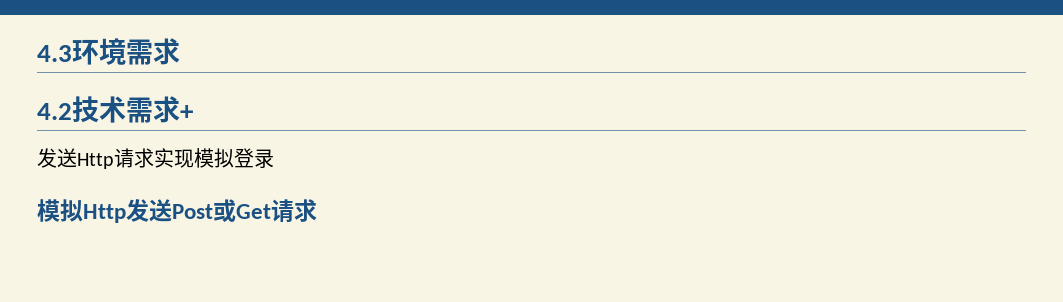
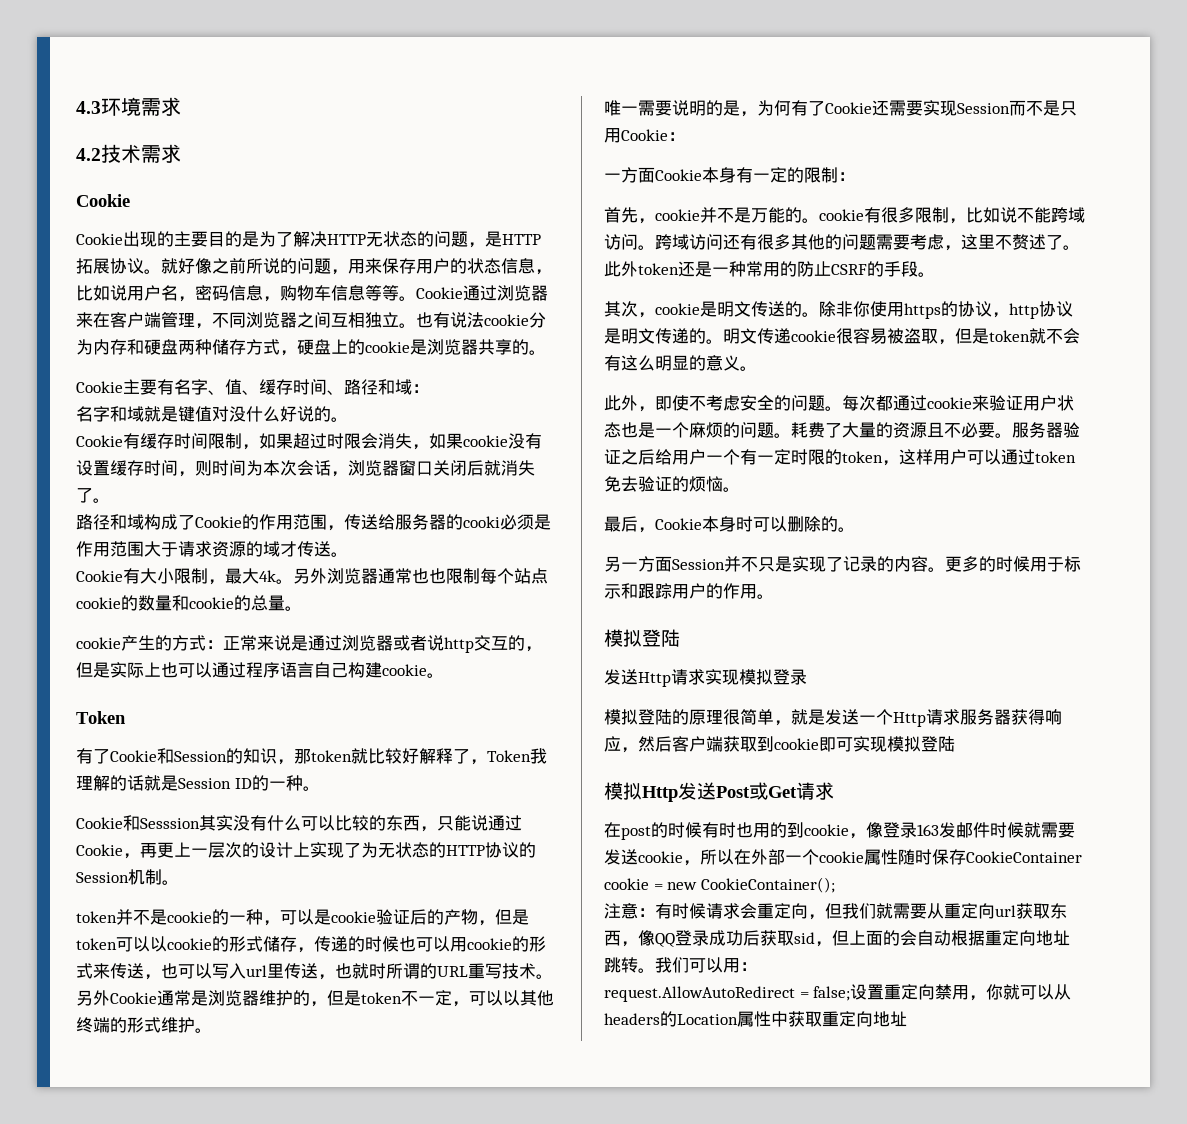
[180,105,193,120] + -> [76,194,130,207] [76,231,541,248] [76,258,552,275] [76,285,548,302] [76,312,546,329] [76,339,546,356] [76,379,429,395] [76,406,348,422] [76,433,542,450] [76,460,535,477] [76,488,110,503] [76,514,551,531] [76,541,348,557] [76,568,548,585] [76,595,302,611] [76,635,542,653] [76,662,444,678] [76,711,126,724] [76,748,547,765] [76,775,320,791] [76,815,522,832] [76,842,536,859] [76,869,179,885] [76,909,529,926] [76,936,546,953] [76,963,553,980] [76,990,554,1007] [76,1017,212,1033] [604,100,1077,117] [604,128,685,143] [604,167,855,183] [604,207,1085,224] [604,234,1080,251] [604,261,935,277] [604,301,1073,319] [604,328,1080,345] [604,355,757,371] [604,395,1074,412] [604,422,1080,438] [604,449,1076,466] [604,476,740,492] [604,516,855,533] [604,556,1081,572] [604,583,774,599] [604,629,680,647] // Cookie // Cookie出现的主要目的是为了解决HTTP无状态的问题，是HTTP拓展协议。就好像之前所说的问题，用来保存用户的状态信息，比如说用户名，密码信息，购物车信息等等。Cookie通过浏览器来在客户端管理，不同浏览器之间互相独立。也有说法cookie分为内存和硬盘两种储存方式，硬盘上的cookie是浏览器共享的。 // Cookie主要有名字、值、缓存时间、路径和域： // 名字和域就是键值对没什么好说的。 // Cookie有缓存时间限制，如果超过时限会消失，如果cookie没有设置缓存时间，则时间为本次会话，浏览器窗口关闭后就消失了。 // 路径和域构成了Cookie的作用范围，传送给服务器的cooki必须是作用范围大于请求资源的域才传送。 // Cookie有大小限制，最大4k。另外浏览器通常也也限制每个站点cookie的数量和cookie的总量。 // cookie产生的方式：正常来说是通过浏览器或者说http交互的，但是实际上也可以通过程序语言自己构建cookie。 // Token // 有了Cookie和Session的知识，那token就比较好解释了，Token我理解的话就是Session ID的一种。 // Cookie和Sesssion其实没有什么可以比较的东西，只能说通过Cookie，再更上一层次的设计上实现了为无状态的HTTP协议的Session机制。 // token并不是cookie的一种，可以是cookie验证后的产物，但是token可以以cookie的形式储存，传递的时候也可以用cookie的形式来传送，也可以写入url里传送，也就时所谓的URL重写技术。另外Cookie通常是浏览器维护的，但是token不一定，可以以其他终端的形式维护。 // 唯一需要说明的是，为何有了Cookie还需要实现Session而不是只用Cookie： // 一方面Cookie本身有一定的限制： // 首先，cookie并不是万能的。cookie有很多限制，比如说不能跨域访问。跨域访问还有很多其他的问题需要考虑，这里不赘述了。此外token还是一种常用的防止CSRF的手段。 // 其次，cookie是明文传送的。除非你使用https的协议，http协议是明文传递的。明文传递cookie很容易被盗取，但是token就不会有这么明显的意义。 // 此外，即使不考虑安全的问题。每次都通过cookie来验证用户状态也是一个麻烦的问题。耗费了大量的资源且不必要。服务器验证之后给用户一个有一定时限的token，这样用户可以通过token免去验证的烦恼。 // 最后，Cookie本身时可以删除的。 // 另一方面Session并不只是实现了记录的内容。更多的时候用于标示和跟踪用户的作用。 // 模拟登陆
(274, 158) none -> [604,709,1062,727] [604,736,955,753] // 模拟登陆的原理很简单，就是发送一个Http请求服务器获得响应，然后客户端获取到cookie即可实现模拟登陆
(317, 210) none -> [604,822,1075,840] [604,849,1082,866] [604,877,835,893] [604,903,1067,920] [604,930,1070,947] [604,957,757,973] [604,984,1072,1002] [604,1011,907,1027] // 在post的时候有时也用的到cookie，像登录163发邮件时候就需要发送cookie，所以在外部一个cookie属性随时保存CookieContainer cookie = new CookieContainer(); // 注意：有时候请求会重定向，但我们就需要从重定向url获取东西，像QQ登录成功后获取sid，但上面的会自动根据重定向地址跳转。我们可以用： // request.AllowAutoRedirect = false;设置重定向禁用，你就可以从headers的Location属性中获取重定向地址

